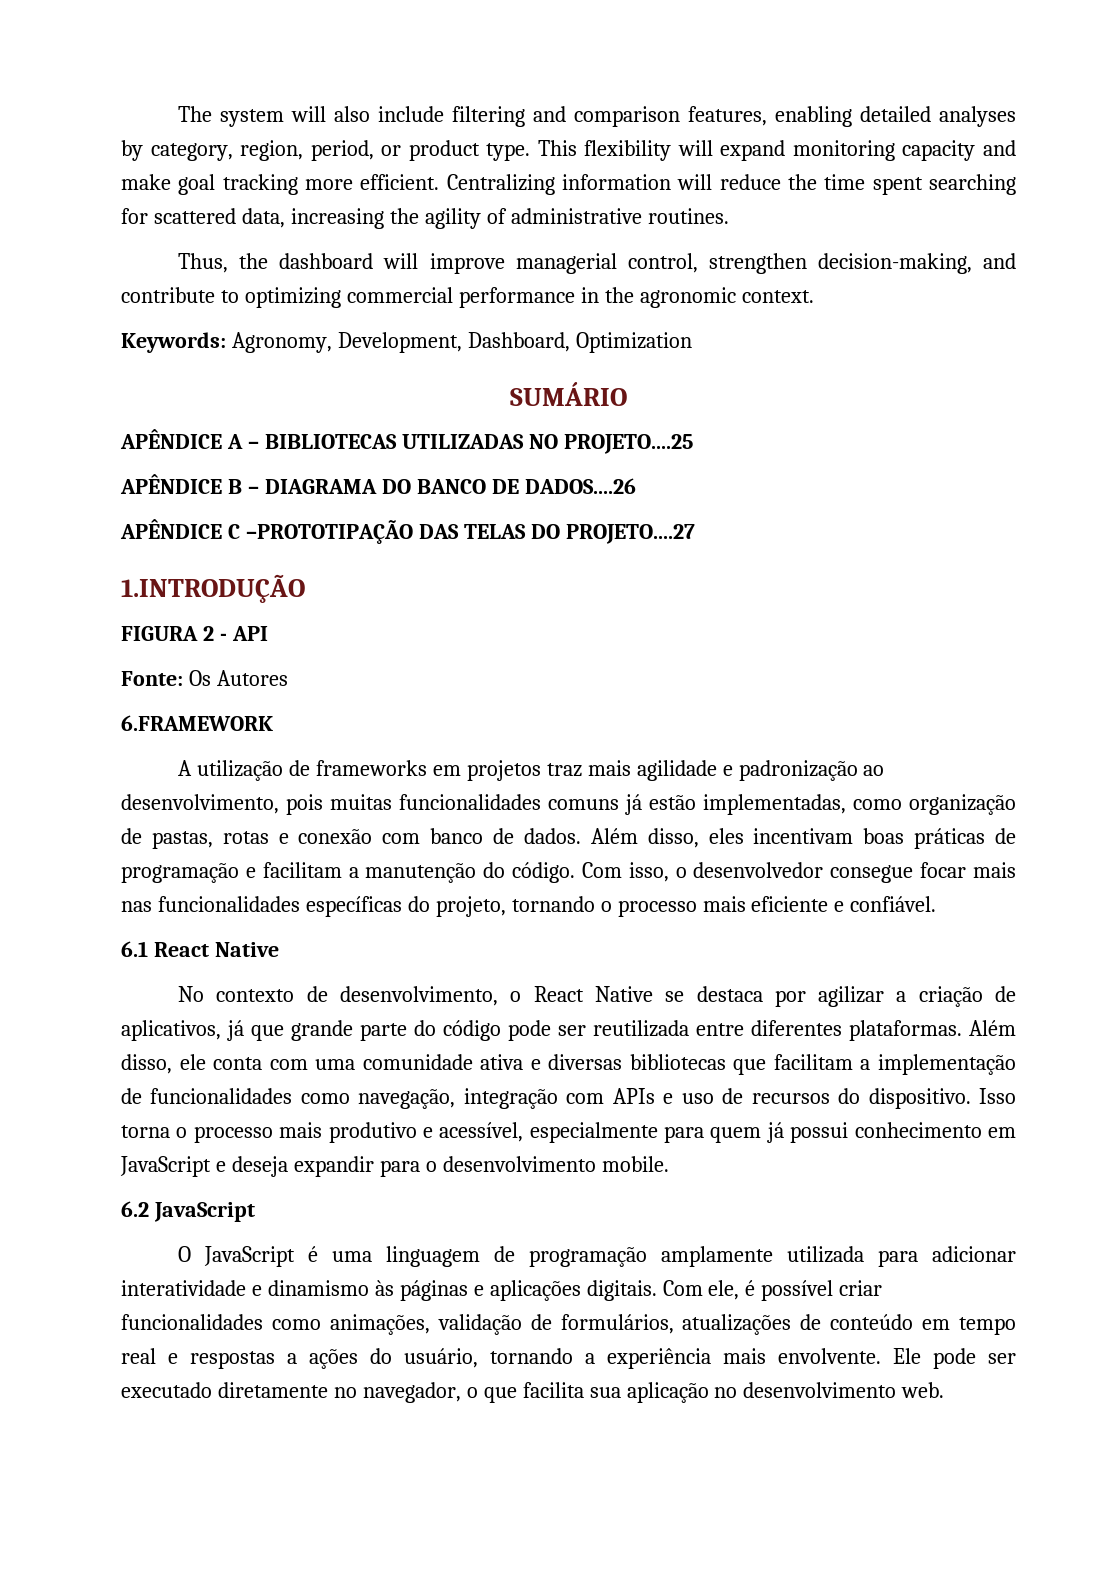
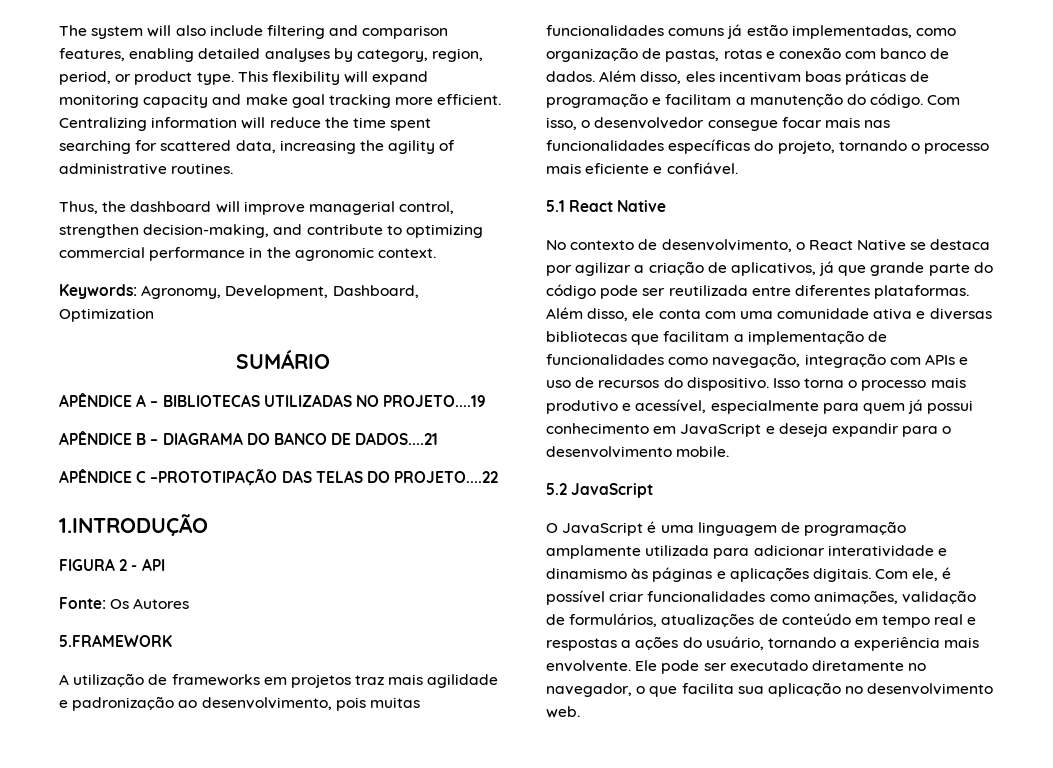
[563,434,693,454] PROJETO....25 -> [383,395,487,407] PROJETO....19
[524,478,636,494] DADOS....26 -> [355,432,439,445] DADOS....21
[565,524,695,544] PROJETO....27 -> [394,471,499,483] PROJETO....22
[121,715,273,731] 6.FRAMEWORK -> [59,634,172,647] 5.FRAMEWORK
[121,941,148,957] 6.1 -> [546,200,565,212] 5.1
[121,1201,149,1217] 6.2 -> [546,483,567,495] 5.2

